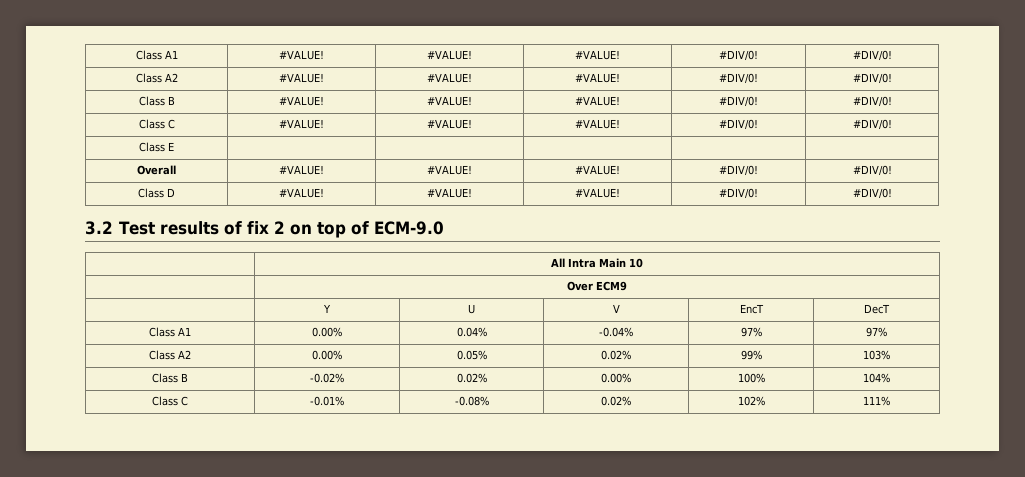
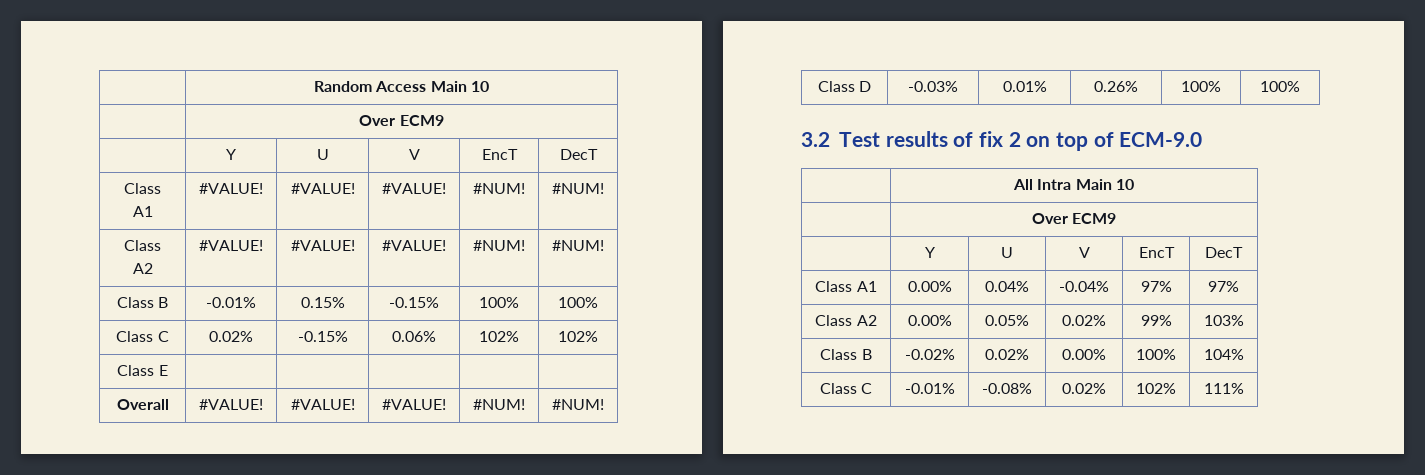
(135, 55) none -> [314,81,489,92] [359,115,444,126] [226,149,236,160] [316,149,329,160] [408,149,420,160] [481,149,518,160] [559,149,598,160] | Random Access Main 10 // | Over ECM9 // | Y | U | V | EncT | DecT //
[719,50,758,61] [852,50,892,61] #DIV/0! | #DIV/0! -> [473,183,525,194] [552,183,604,194] #NUM! | #NUM!
[719,73,758,84] [852,73,892,84] [138,96,175,106] [279,96,324,106] [427,96,472,106] [575,96,620,106] [719,96,758,107] [852,96,892,107] [138,119,175,129] [279,119,324,129] [427,119,472,129] [575,119,620,129] [719,119,758,130] [852,119,892,130] #DIV/0! | #DIV/0! // Class B | #VALUE! | #VALUE! | #VALUE! | #DIV/0! | #DIV/0! // Class C | #VALUE! | #VALUE! | #VALUE! | #DIV/0! | #DIV/0! -> [473,240,525,251] [552,240,604,251] [116,297,169,308] [206,297,256,308] [300,297,345,308] [389,297,439,308] [479,297,519,308] [558,297,598,308] [116,331,169,342] [209,331,253,342] [297,331,348,342] [392,331,436,342] [479,331,519,342] [558,331,598,342] #NUM! | #NUM! // Class B | -0.01% | 0.15% | -0.15% | 100% | 100% // Class C | 0.02% | -0.15% | 0.06% | 102% | 102%
[719,165,758,176] [852,165,892,176] #DIV/0! | #DIV/0! -> [473,399,525,410] [552,399,604,410] #NUM! | #NUM!
[279,188,324,198] [427,188,472,198] [575,188,620,198] [719,188,758,199] [852,188,892,199] #VALUE! | #VALUE! | #VALUE! | #DIV/0! | #DIV/0! -> [908,81,958,92] [1002,81,1047,92] [1094,81,1138,92] [1181,81,1221,92] [1260,81,1300,92] -0.03% | 0.01% | 0.26% | 100% | 100%

